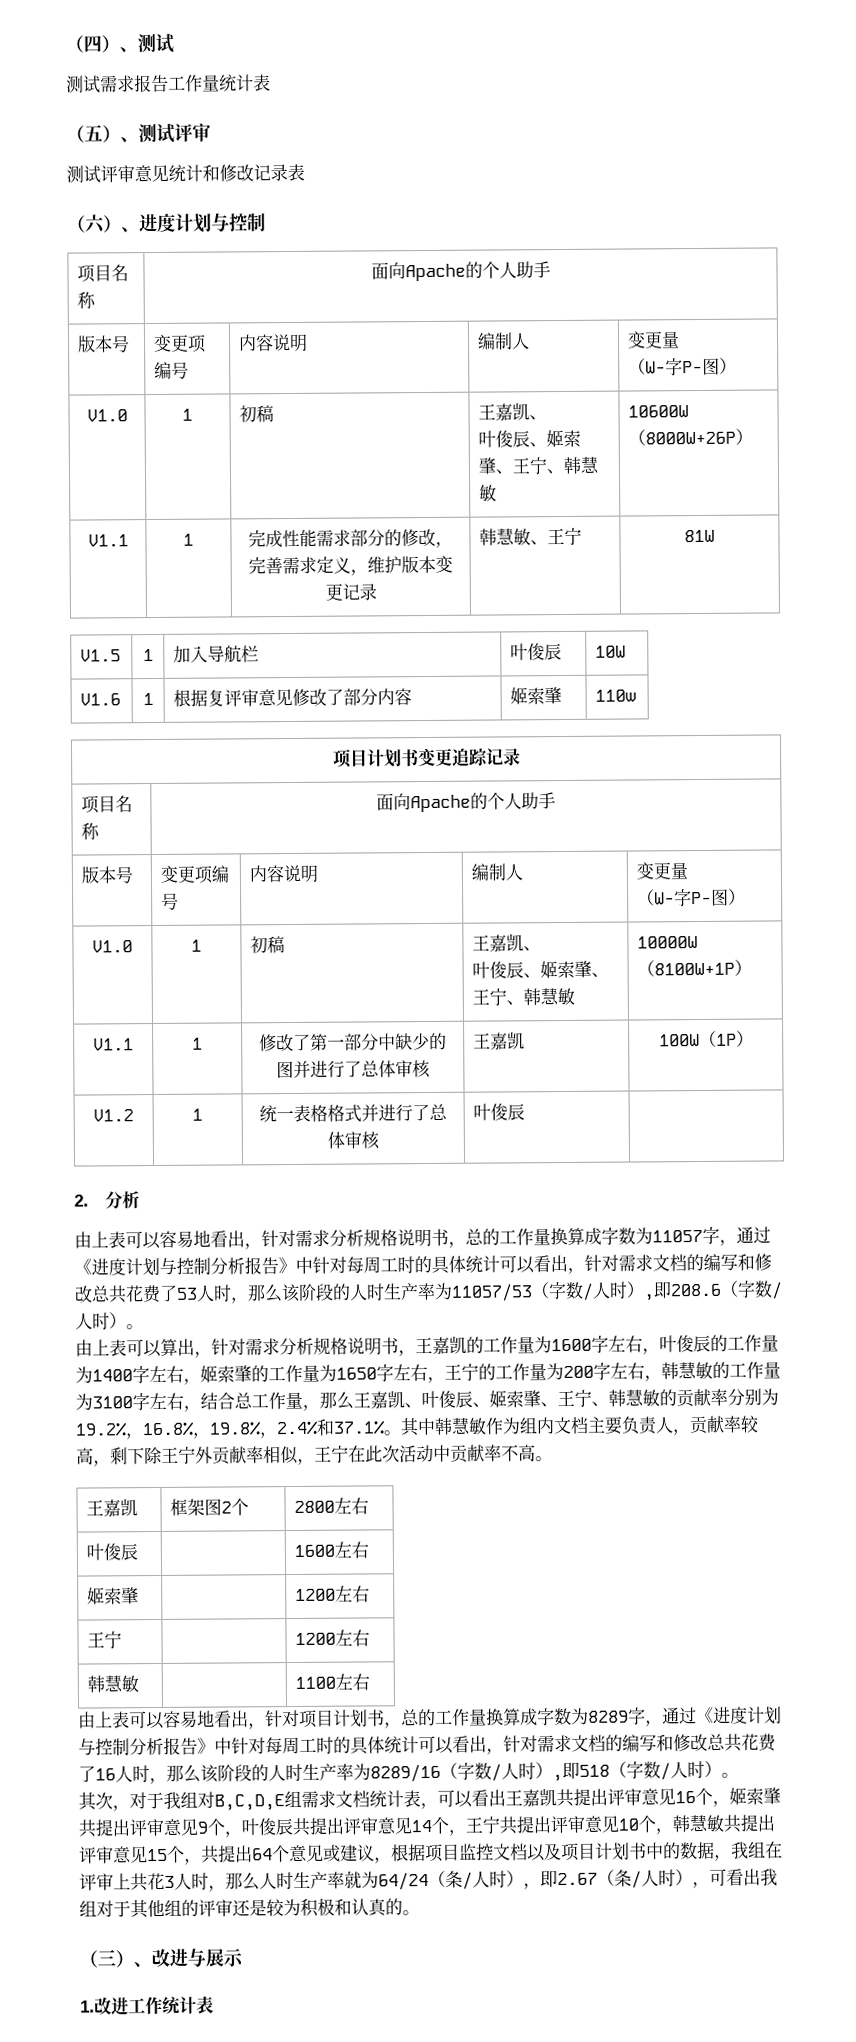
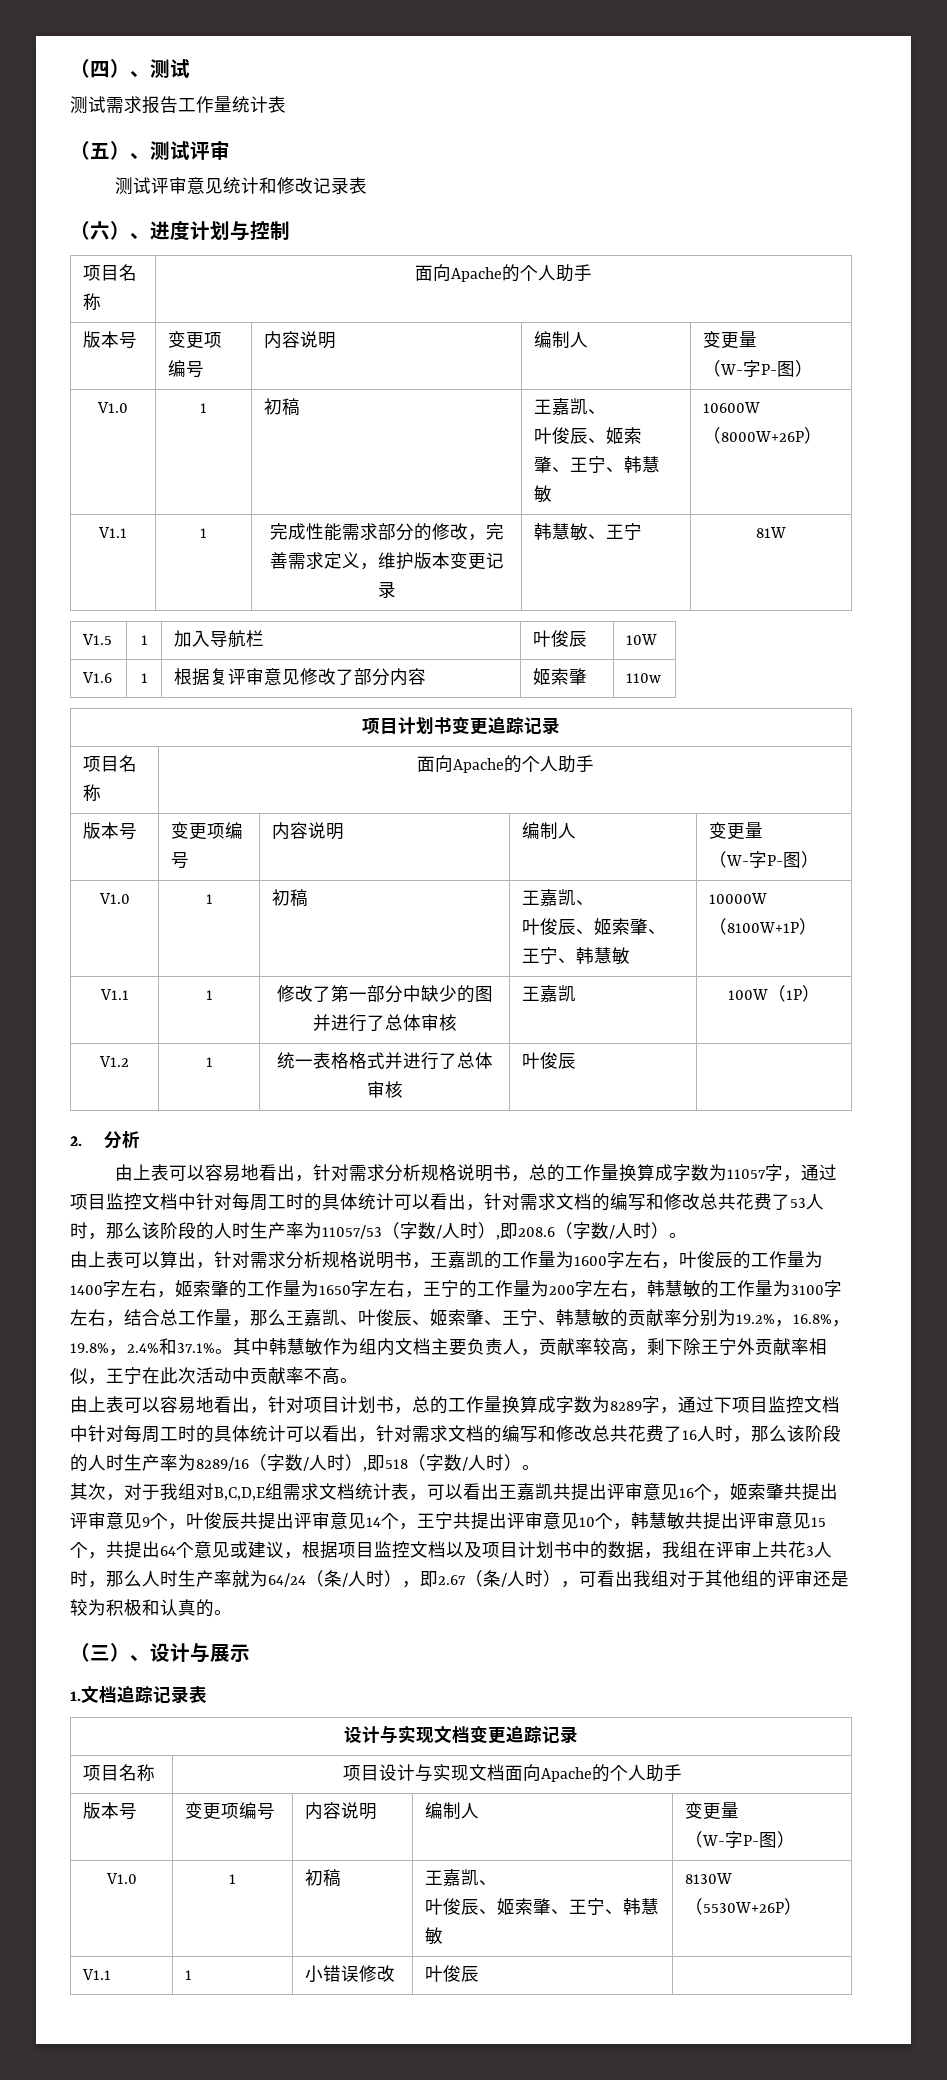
[74,1256,296,1277] 《进度计划与控制分析报告》 -> [70,1193,178,1211] 项目监控文档
[86,1498,139,1518] [170,1498,250,1516] [294,1497,370,1515] [86,1543,139,1561] [294,1541,370,1559] [87,1587,140,1605] [295,1585,371,1603] [87,1631,123,1649] [295,1629,371,1647] [87,1675,140,1693] [295,1673,371,1691] // 王嘉凯 | 框架图2个 | 2800左右 // 叶俊辰 | | 1600左右 // 姬索肇 | | 1200左右 // 王宁 | | 1200左右 // 韩慧敏 | | 1100左右 -> (358, 1380) none
[696,1706,782,1725] [78,1737,215,1756] 《进度计划与控制分析报告》 -> [714,1396,840,1414] 下项目监控文档
[151,1948,188,1968] 改进 -> [150,1643,190,1662] 设计
[94,1995,214,2016] 改进工作统计表 -> [81,1686,207,1704] [344,1725,578,1744] [83,1764,156,1781] [342,1764,682,1782] [83,1802,138,1820] [185,1802,276,1820] [305,1802,378,1820] [425,1802,480,1819] [685,1802,740,1820] [685,1831,796,1848] [105,1873,137,1884] [228,1874,236,1884] [305,1869,342,1887] [425,1869,498,1886] [425,1898,660,1916] [425,1927,444,1945] [685,1873,733,1884] [685,1898,803,1915] [82,1969,112,1980] [185,1970,193,1980] [305,1965,396,1983] [425,1965,480,1982] 文档追踪记录表 // 设计与实现文档变更追踪记录 // 项目名称 | 项目设计与实现文档面向Apache的个人助手 // 版本号 | 变更项编号 | 内容说明 | 编制人 | 变更量 // （W-字P-图） // V1.0 | 1 | 初稿 | 王嘉凯、 // 叶俊辰、姬索肇、王宁、韩慧敏 | 8130W（5530W+26P） // V1.1 | 1 | 小错误修改 | 叶俊辰 |

